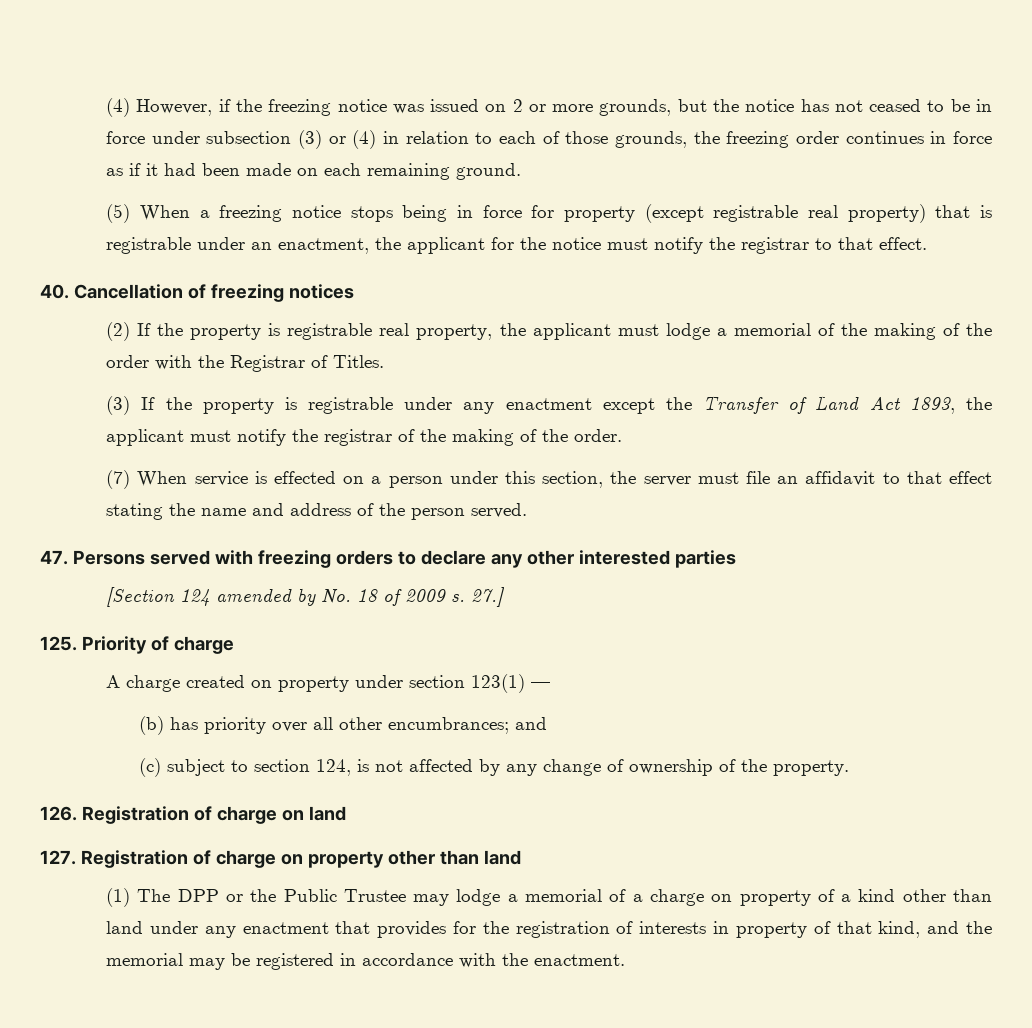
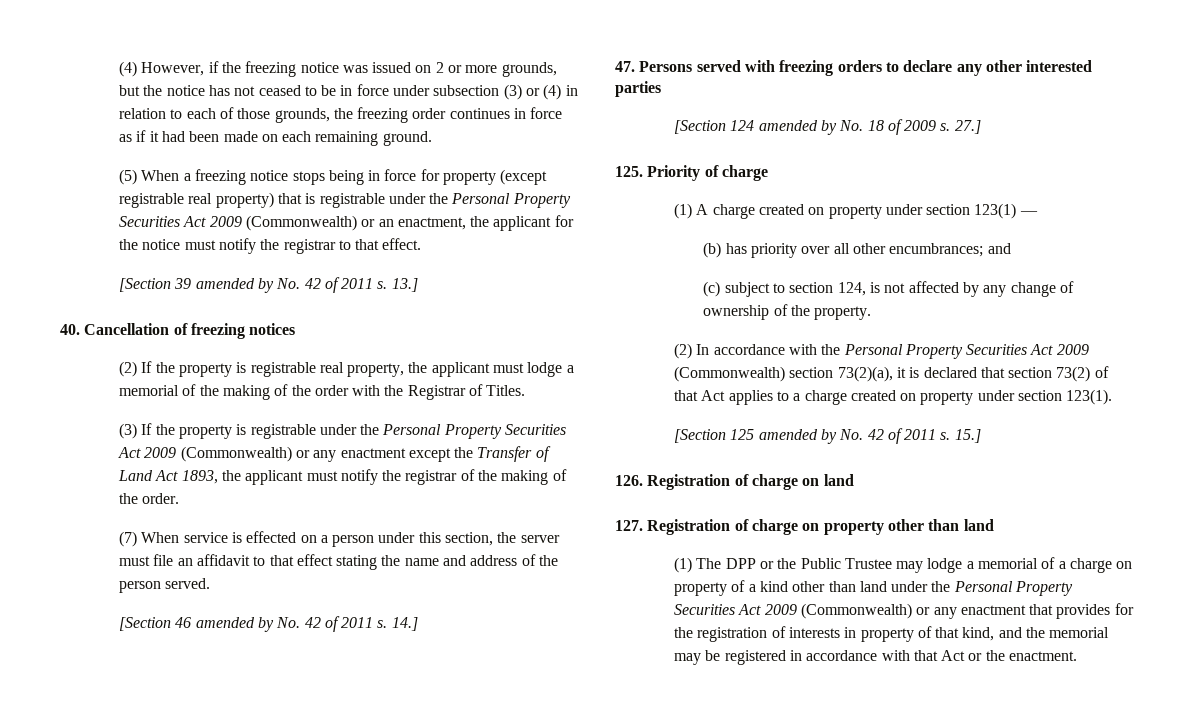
(246, 243) none -> [429,193,571,208] [118,215,376,231] the Personal Property Securities Act 2009 (Commonwealth) or
(928, 243) none -> [118,277,418,293] // [Section 39 amended by No. 42 of 2011 s. 13.]
(453, 403) none -> [360,424,567,439] [117,446,310,462] the Personal Property Securities Act 2009 (Commonwealth) or
(528, 510) none -> [118,616,418,632] // [Section 46 amended by No. 42 of 2011 s. 14.]
(234, 645) none -> [673,203,692,219] (1)
(850, 768) none -> [673,343,1089,359] [673,366,1109,382] [673,389,1113,405] [673,428,981,444] // (2) In accordance with the Personal Property Securities Act 2009 (Commonwealth) section 73(2)(a), it is declared that section 73(2) of that Act applies to a charge created on property under section 123(1). // [Section 125 amended by No. 42 of 2011 s. 15.]
(198, 927) none -> [931,581,1074,596] [673,603,931,619] the Personal Property Securities Act 2009 (Commonwealth) or
(497, 960) none -> [913,650,983,661] that Act or

